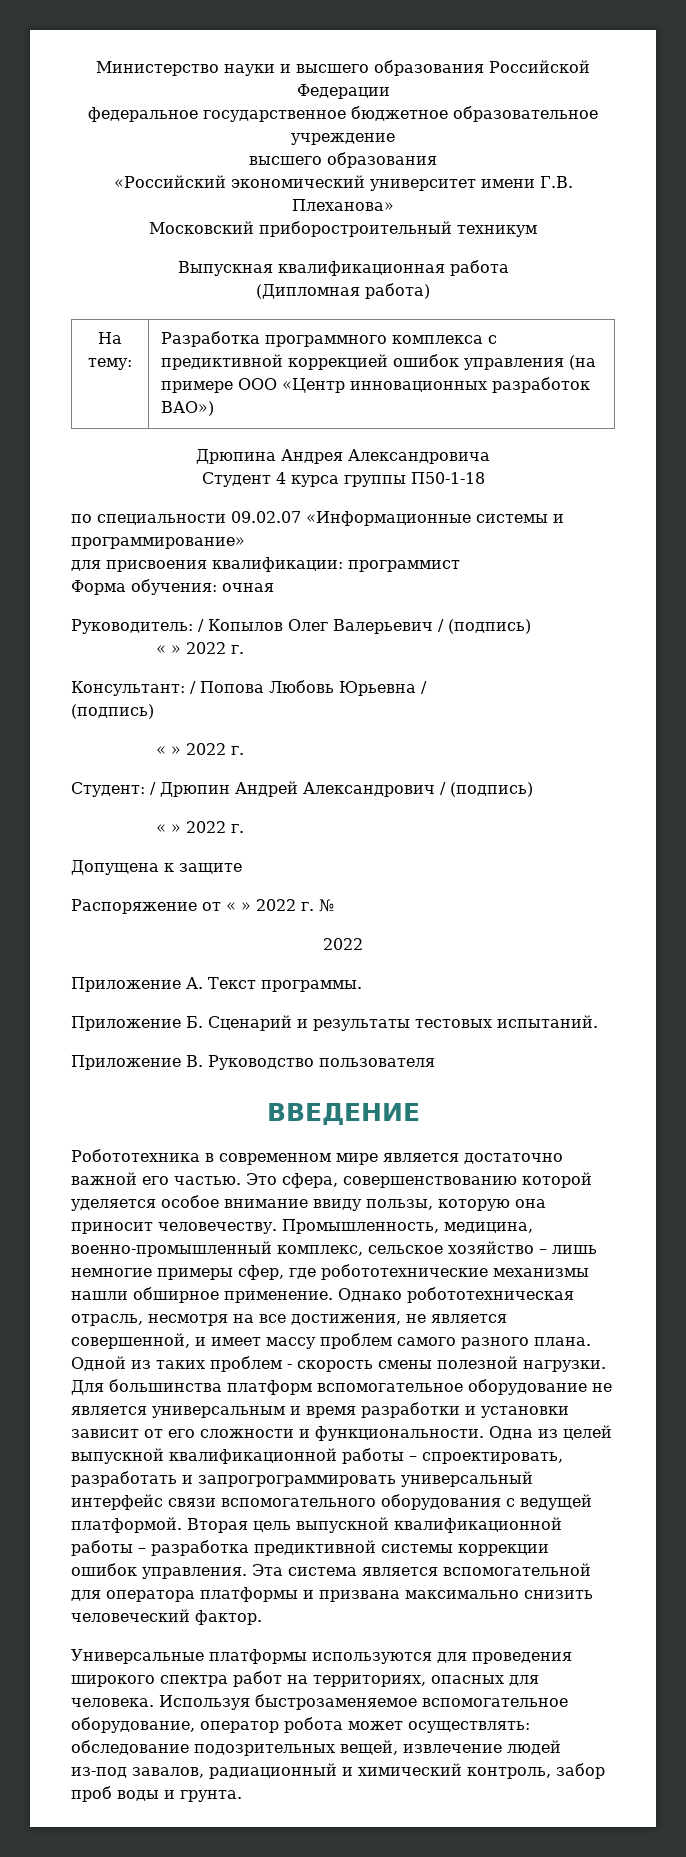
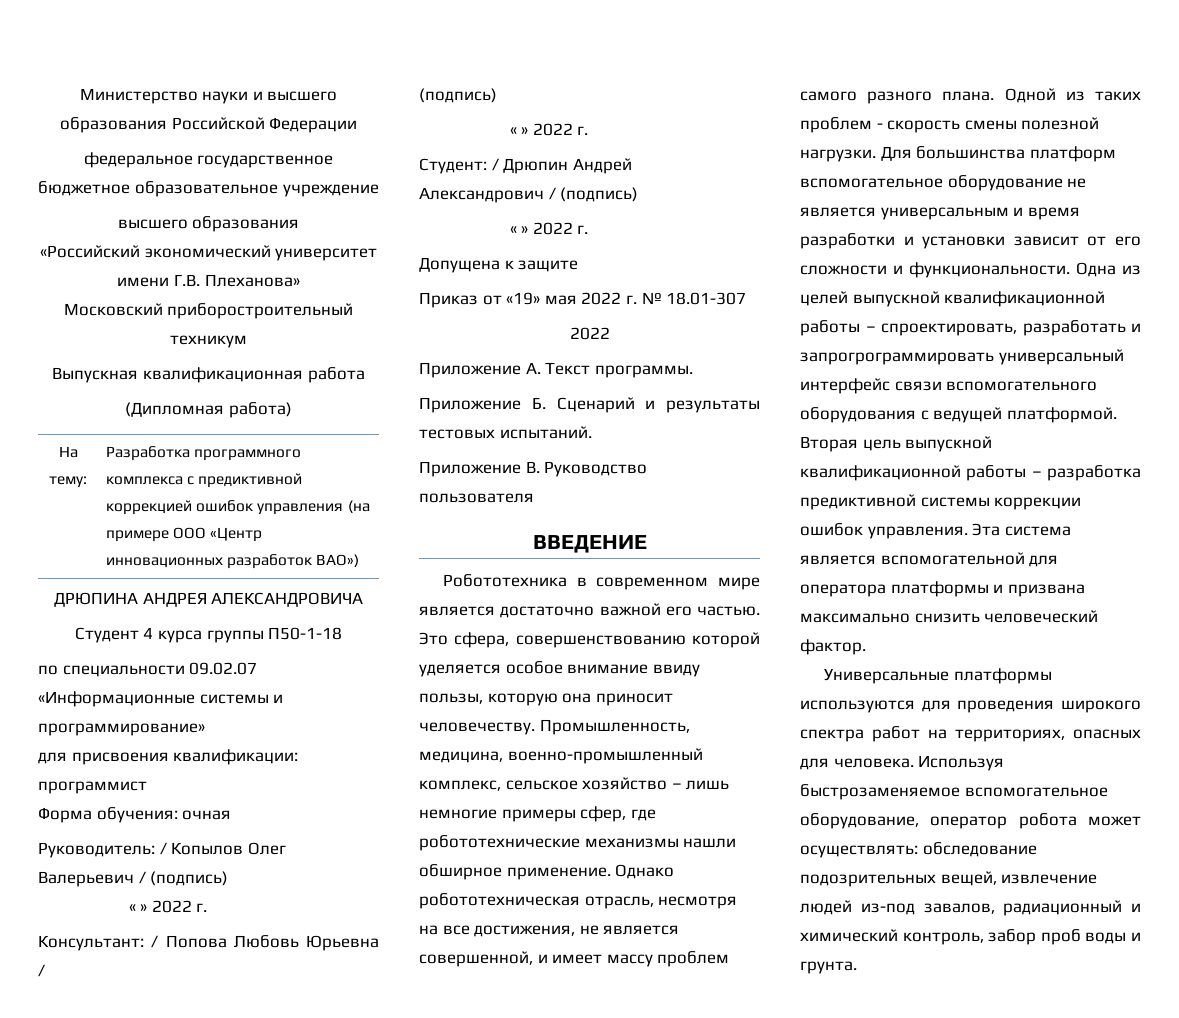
[196,449,490,464] Дрюпина Андрея Александровича -> [53,592,364,607] ДРЮПИНА АНДРЕЯ АЛЕКСАНДРОВИЧА
[71,899,251,914] Распоряжение от « » -> [419,292,577,308] Приказ от «19» мая
(334, 905) none -> [666,292,747,305] 18.01-307

